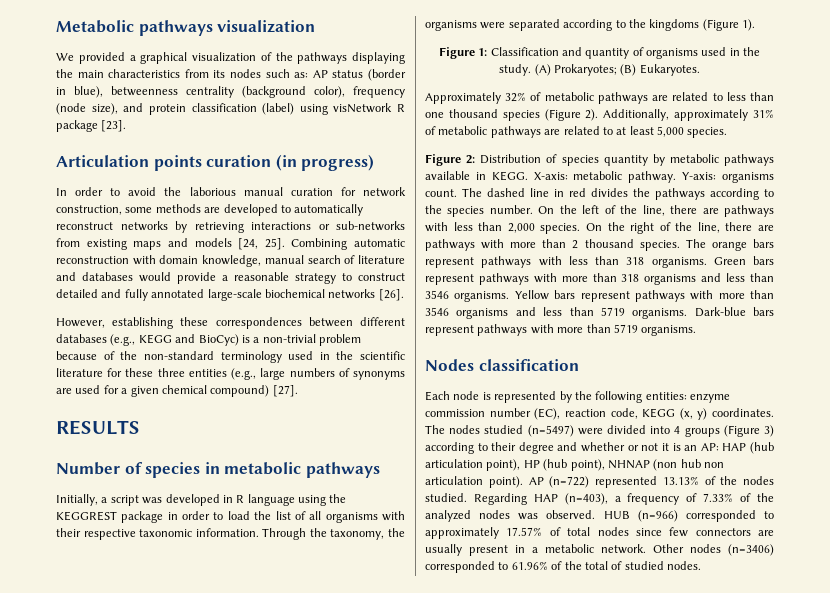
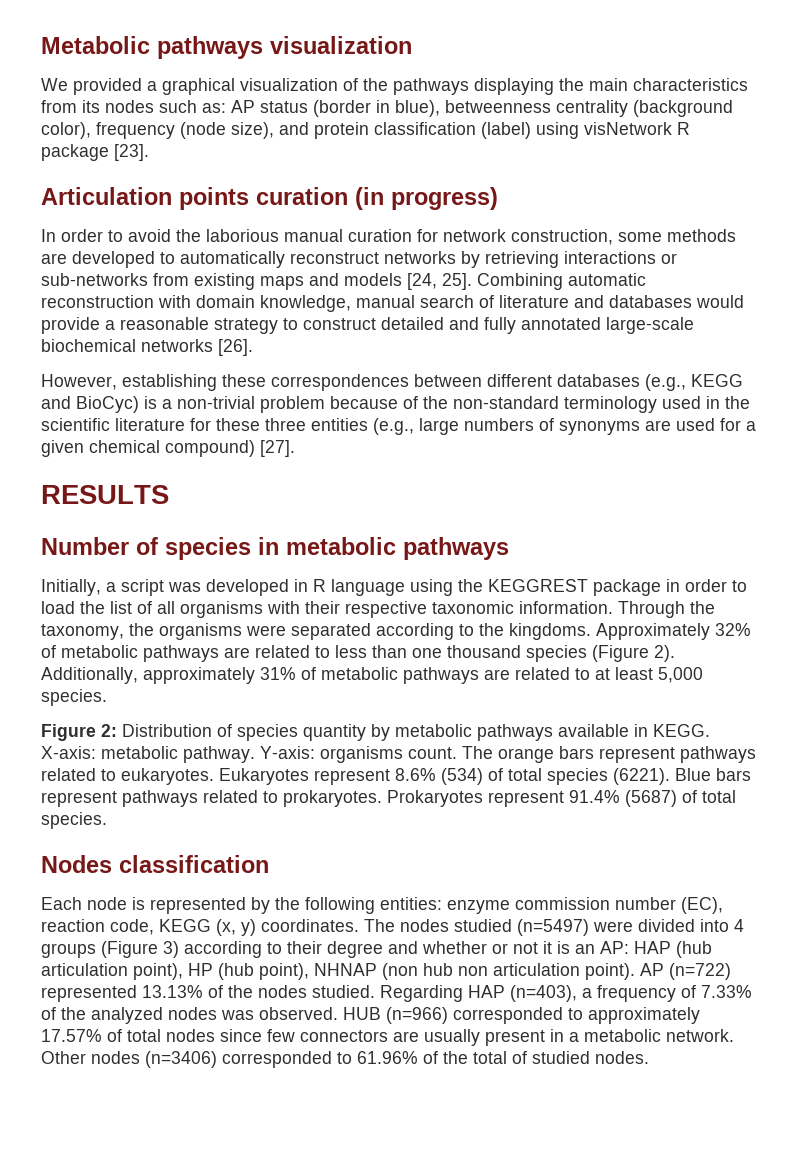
[649,19,755,31] [438,47,761,59] [499,64,700,76] kingdoms (Figure 1). // Figure 1: Classification and quantity of organisms used in the study. (A) Prokaryotes; (B) Eukaryotes. // -> [509,623,591,640] kingdoms.
[487,188,774,200] [425,205,774,217] [425,222,774,234] [425,239,774,251] [425,256,774,268] [425,273,774,285] [425,290,774,302] [425,307,774,319] [425,324,697,336] dashed line in red divides the pathways according to the species number. On the left of the line, there are pathways with less than 2,000 species. On the right of the line, there are pathways with more than 2 thousand species. The orange bars represent pathways with less than 318 organisms. Green bars represent pathways with more than 318 organisms and less than 3546 organisms. Yellow bars represent pathways with more than 3546 organisms and less than 5719 organisms. Dark-blue bars represent pathways with more than 5719 organisms. -> [498,746,756,763] [41,768,751,785] [41,790,736,807] [41,812,107,829] orange bars represent pathways related to eukaryotes. Eukaryotes represent 8.6% (534) of total species (6221). Blue bars represent pathways related to prokaryotes. Prokaryotes represent 91.4% (5687) of total species.

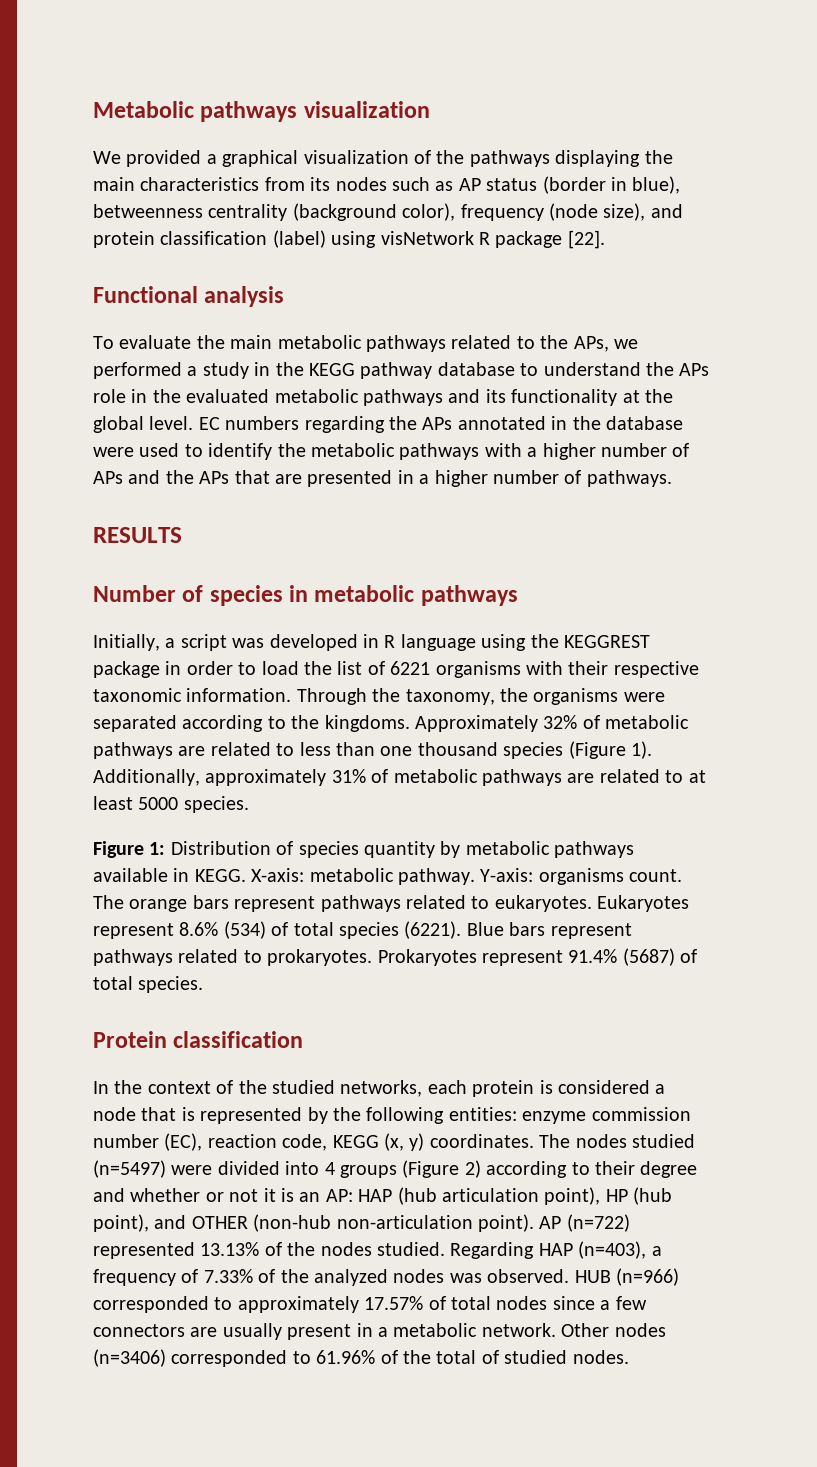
[202,103,226,113] as: -> [435,181,454,191] as
[114,144,149,161] [41,187,498,210] [41,229,736,245] [41,251,677,268] [41,273,646,290] [41,295,744,312] [41,317,694,334] [41,339,253,356] [41,374,743,391] [41,396,750,413] [41,418,756,435] [41,440,295,457] [23]. // Articulation points curation (in progress) // In order to avoid the laborious manual curation for network construction, some methods are developed to automatically reconstruct networks by retrieving interactions or sub-networks from existing maps and models [24, 25]. Combining automatic reconstruction with domain knowledge, manual search of literature and databases would provide a reasonable strategy to construct detailed and fully annotated large-scale biochemical networks [26]. // However, establishing these correspondences between different databases (e.g., KEGG and BioCyc) is a non-trivial problem because of the non-standard terminology used in the scientific literature for these three entities (e.g., large numbers of synonyms are used for a given chemical compound) [27]. -> [567,230,605,249] [93,286,285,307] [93,335,638,352] [93,362,710,379] [93,389,673,406] [93,416,683,433] [93,443,690,460] [93,470,672,487] [22]. // Functional analysis // To evaluate the main metabolic pathways related to the APs, we performed a study in the KEGG pathway database to understand the APs role in the evaluated metabolic pathways and its functionality at the global level. EC numbers regarding the APs annotated in the database were used to identify the metabolic pathways with a higher number of APs and the APs that are presented in a higher number of pathways.
[157,601,175,614] all -> [390,661,431,675] 6221
[654,645,675,662] 2). -> [630,741,652,759] 1).
[658,667,703,683] 5,000 -> [138,797,179,810] 5000
[101,724,117,737] 2: -> [149,842,166,855] 1:
[41,855,112,873] Nodes -> [93,1031,167,1048] Protein
[41,897,127,910] Each node -> [93,1080,666,1097] [93,1107,177,1121] In the context of the studied networks, each protein is considered a node that
[163,941,179,958] 3) -> [464,1160,481,1178] 2)
[314,963,580,980] NHNAP (non hub non articulation -> [154,1214,473,1232] and OTHER (non-hub non-articulation
(262, 1035) none -> [600,1300,611,1310] a

